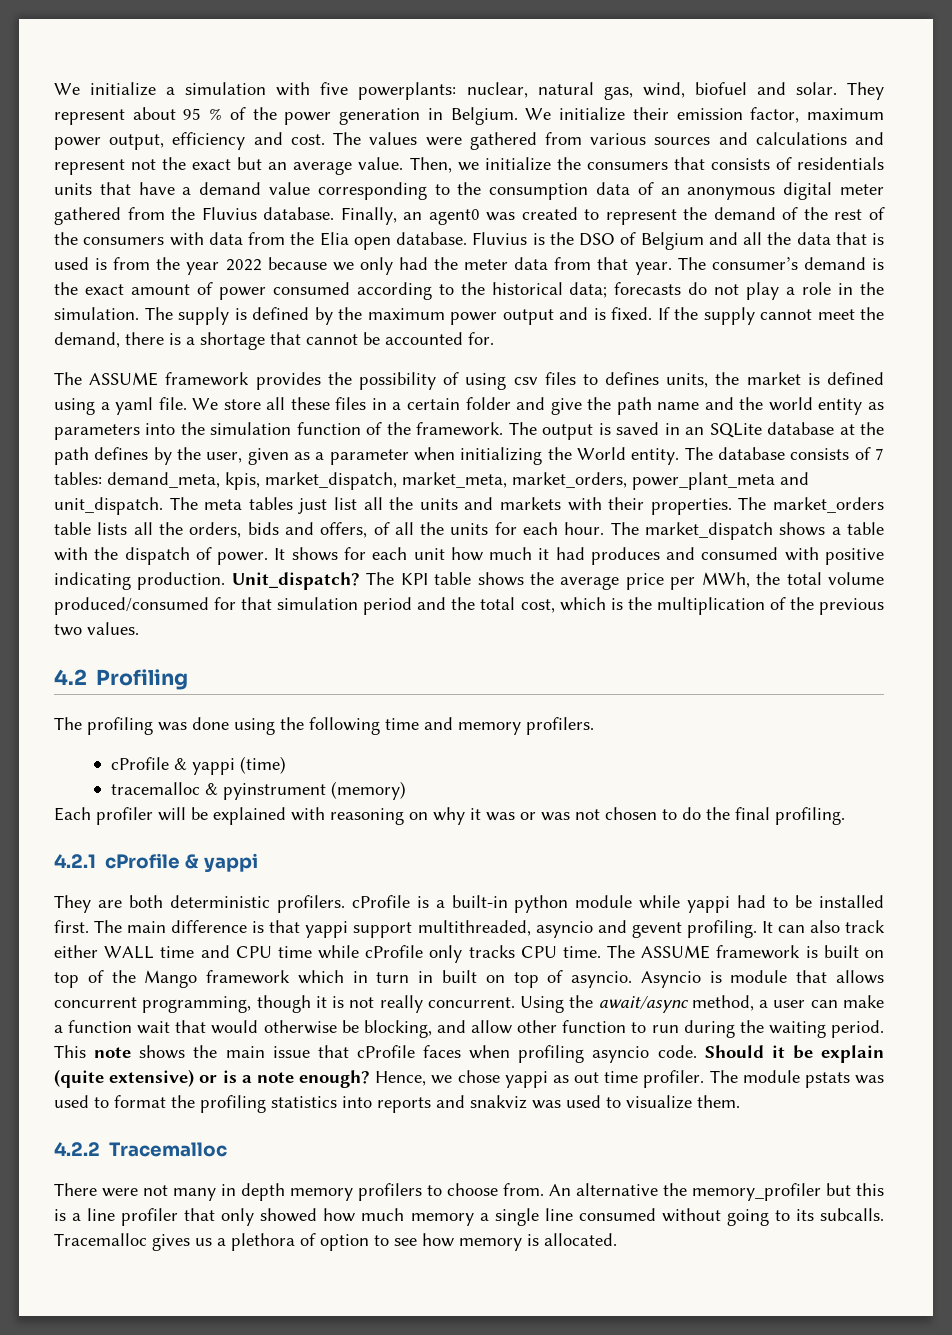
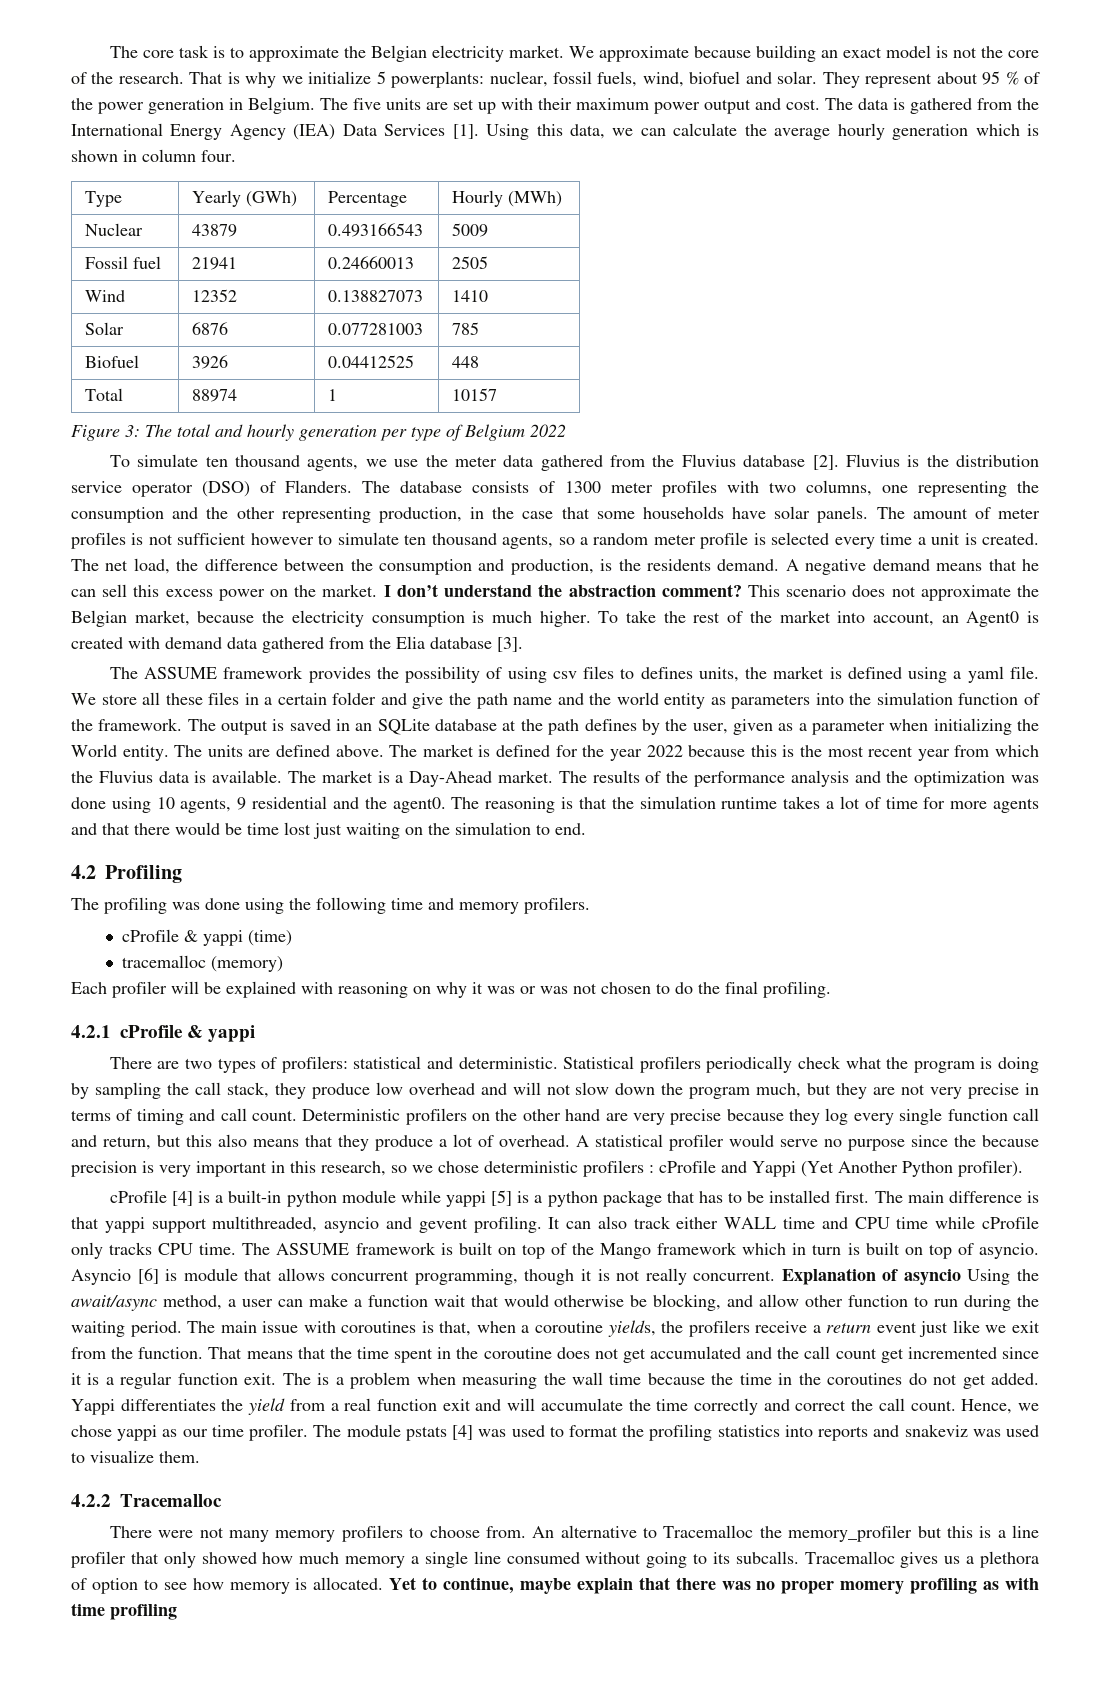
[54,82,633,100] We initialize a simulation with five powerplants: nuclear, natural gas, -> [109,45,1040,62] [71,71,638,88] The core task is to approximate the Belgian electricity market. We approximate because building an exact model is not the core of the research. That is why we initialize 5 powerplants: nuclear, fossil fuels,
[525,107,885,123] [54,132,884,150] [54,157,884,175] [54,182,884,200] [54,207,885,225] [54,232,884,250] [54,257,884,275] [54,282,885,300] [54,307,884,325] [54,332,494,350] We initialize their emission factor, maximum power output, efficiency and cost. The values were gathered from various sources and calculations and represent not the exact but an average value. Then, we initialize the consumers that consists of residentials units that have a demand value corresponding to the consumption data of an anonymous digital meter gathered from the Fluvius database. Finally, an agent0 was created to represent the demand of the rest of the consumers with data from the Elia open database. Fluvius is the DSO of Belgium and all the data that is used is from the year 2022 because we only had the meter data from that year. The consumer’s demand is the exact amount of power consumed according to the historical data; forecasts do not play a role in the simulation. The supply is defined by the maximum power output and is fixed. If the supply cannot meet the demand, there is a shortage that cannot be accounted for. -> [320,98,1039,114] [71,123,1040,140] [71,149,236,162] [85,191,123,207] [192,190,298,207] [328,191,408,207] [452,190,563,207] [85,223,144,236] [192,224,238,237] [328,223,424,237] [452,223,489,237] [85,256,162,269] [192,257,238,270] [328,256,415,269] [452,256,489,269] [85,290,126,302] [192,289,238,302] [328,290,424,302] [452,290,489,302] [85,322,125,335] [192,322,229,335] [328,323,424,335] [452,322,480,335] [85,355,140,368] [192,355,229,369] [328,355,415,368] [452,356,480,368] [85,388,124,401] [192,389,238,402] [328,389,338,401] [452,388,498,401] [71,424,566,441] [109,454,1039,471] [71,480,1039,497] [71,506,1040,523] [71,532,1040,549] [71,558,1040,575] [71,584,1039,601] [71,610,1040,627] [71,636,523,653] The five units are set up with their maximum power output and cost. The data is gathered from the International Energy Agency (IEA) Data Services [1]. Using this data, we can calculate the average hourly generation which is shown in column four. // Type | Yearly (GWh) | Percentage | Hourly (MWh) // Nuclear | 43879 | 0.493166543 | 5009 // Fossil fuel | 21941 | 0.24660013 | 2505 // Wind | 12352 | 0.138827073 | 1410 // Solar | 6876 | 0.077281003 | 785 // Biofuel | 3926 | 0.04412525 | 448 // Total | 88974 | 1 | 10157 // Figure 3: The total and hourly generation per type of Belgium 2022 // To simulate ten thousand agents, we use the meter data gathered from the Fluvius database [2]. Fluvius is the distribution service operator (DSO) of Flanders. The database consists of 1300 meter profiles with two columns, one representing the consumption and the other representing production, in the case that some households have solar panels. The amount of meter profiles is not sufficient however to simulate ten thousand agents, so a random meter profile is selected every time a unit is created. The net load, the difference between the consumption and production, is the residents demand. A negative demand means that he can sell this excess power on the market. I don’t understand the abstraction comment? This scenario does not approximate the Belgian market, because the electricity consumption is much higher. To take the rest of the market into account, an Agent0 is created with demand data gathered from the Elia database [3].
[718,447,885,460] [54,472,809,490] [54,497,885,515] [54,522,884,540] [54,547,885,565] [54,572,885,590] [54,597,885,615] [54,622,139,636] database consists of 7 tables: demand_meta, kpis, market_dispatch, market_meta, market_orders, power_plant_meta and unit_dispatch. The meta tables just list all the units and markets with their properties. The market_orders table lists all the orders, bids and offers, of all the units for each hour. The market_dispatch shows a table with the dispatch of power. It shows for each unit how much it had produces and consumed with positive indicating production. Unit_dispatch? The KPI table shows the average price per MWh, the total volume produced/consumed for that simulation period and the total cost, which is the multiplication of the previous two values. -> [207,744,1039,761] [71,770,1039,787] [71,796,1040,813] [71,822,586,839] units are defined above. The market is defined for the year 2022 because this is the most recent year from which the Fluvius data is available. The market is a Day-Ahead market. The results of the performance analysis and the optimization was done using 10 agents, 9 residential and the agent0. The reasoning is that the simulation runtime takes a lot of time for more agents and that there would be time lost just waiting on the simulation to end.
[205,783,327,800] & pyinstrument -> (207, 961) none
[54,895,410,913] They are both deterministic profilers. cProfile -> [109,1056,1040,1073] [71,1082,1039,1099] [71,1108,1040,1125] [71,1134,1039,1151] [71,1160,1023,1177] [109,1190,194,1206] There are two types of profilers: statistical and deterministic. Statistical profilers periodically check what the program is doing by sampling the call stack, they produce low overhead and will not slow down the program much, but they are not very precise in terms of timing and call count. Deterministic profilers on the other hand are very precise because they log every single function call and return, but this also means that they produce a lot of overhead. A statistical profiler would serve no purpose since the because precision is very important in this research, so we chose deterministic profilers : cProfile and Yappi (Yet Another Python profiler). // cProfile [4]
[737,895,767,908] had -> [491,1190,723,1207] [5] is a python package that has
[418,971,434,983] in -> [847,1243,860,1255] is
(701, 979) none -> [137,1268,159,1284] [6]
(515, 1002) none -> [781,1268,961,1285] Explanation of asyncio
[54,1045,884,1063] [54,1069,370,1088] This note shows the main issue that cProfile faces when profiling asyncio code. Should it be explain (quite extensive) or is a note enough? -> [187,1320,1040,1337] [71,1346,1039,1363] [71,1372,1040,1389] [71,1398,956,1415] The main issue with coroutines is that, when a coroutine yields, the profilers receive a return event just like we exit from the function. That means that the time spent in the coroutine does not get accumulated and the call count get incremented since it is a regular function exit. The is a problem when measuring the wall time because the time in the coroutines do not get added. Yappi differentiates the yield from a real function exit and will accumulate the time correctly and correct the call count.
[574,1072,599,1083] out -> [182,1429,208,1437] our
(850, 1080) none -> [452,1425,474,1440] [4]
[470,1095,527,1109] snakviz -> [904,1424,968,1437] snakeviz
[221,1183,285,1201] in depth -> (270, 1536) none
(658, 1189) none -> [643,1525,754,1538] to Tracemalloc
(617, 1239) none -> [389,1577,1040,1594] [71,1603,177,1620] Yet to continue, maybe explain that there was no proper momery profiling as with time profiling

